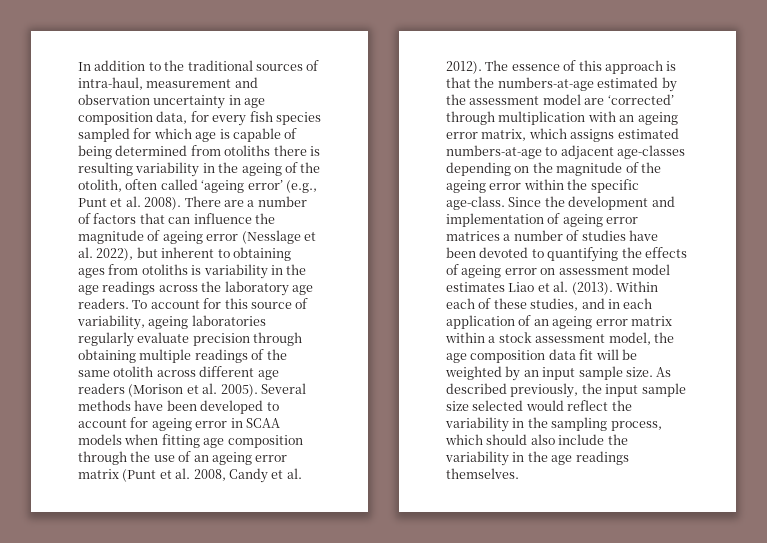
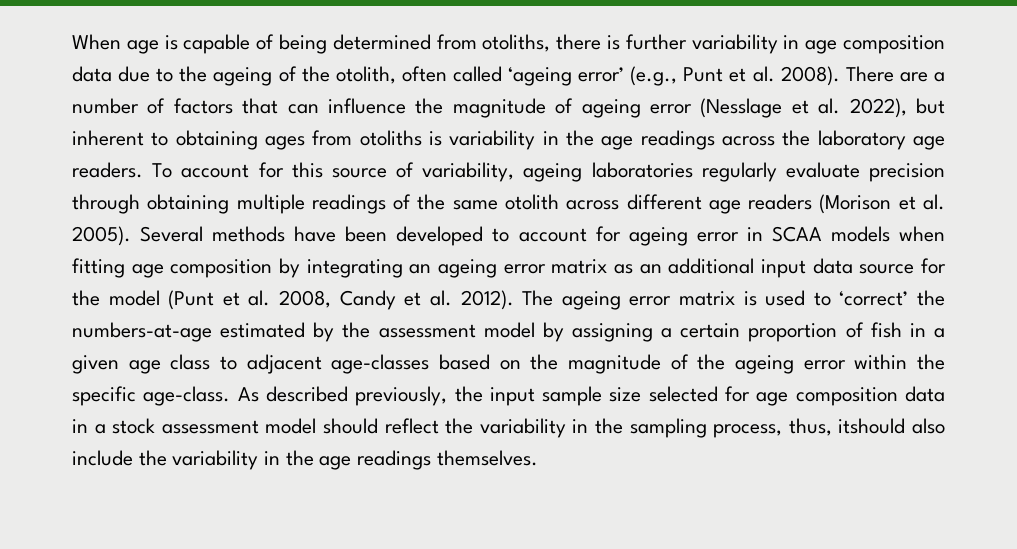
[78,60,320,71] [78,77,258,90] [78,94,266,109] [78,111,321,126] [78,128,192,142] In addition to the traditional sources of intra-haul, measurement and observation uncertainty in age composition data, for every fish species sampled for which -> [72,34,121,50] When
[224,145,271,156] otoliths -> [482,34,551,52] otoliths,
[78,162,215,177] resulting variability in -> [625,34,945,54] [72,66,174,82] further variability in age composition data due to
[78,451,288,465] [78,469,119,479] through the use of an ageing error matrix -> [279,258,946,278] [72,290,160,306] by integrating an ageing error matrix as an additional input data source for the model
[511,60,677,74] [446,77,471,88] essence of this approach is that -> [561,290,909,310] ageing error matrix is used to ‘correct’
[584,94,674,105] [446,111,678,125] [446,128,679,142] [446,145,542,159] are ‘corrected’ through multiplication with an ageing error matrix, which assigns estimated numbers-at-age -> [542,322,945,342] [72,354,211,374] by assigning a certain proportion of fish in a given age class
[446,162,511,176] depending -> [439,354,490,370] based
[508,196,675,210] [446,213,639,227] [446,230,658,241] [446,247,687,262] [446,264,670,278] [446,281,658,295] [446,298,653,311] [446,315,672,329] [445,332,674,345] [446,349,637,363] [445,366,653,381] Since the development and implementation of ageing error matrices a number of studies have been devoted to quantifying the effects of ageing error on assessment model estimates Liao et al. (2013). Within each of these studies, and in each application of an ageing error matrix within a stock assessment model, the age composition data fit will be weighted by an input sample size. -> (231, 396) none
[525,400,564,411] would -> [725,386,945,406] [72,418,378,434] for age composition data in a stock assessment model should
[445,434,528,445] which should -> [788,418,906,436] thus, itshould

